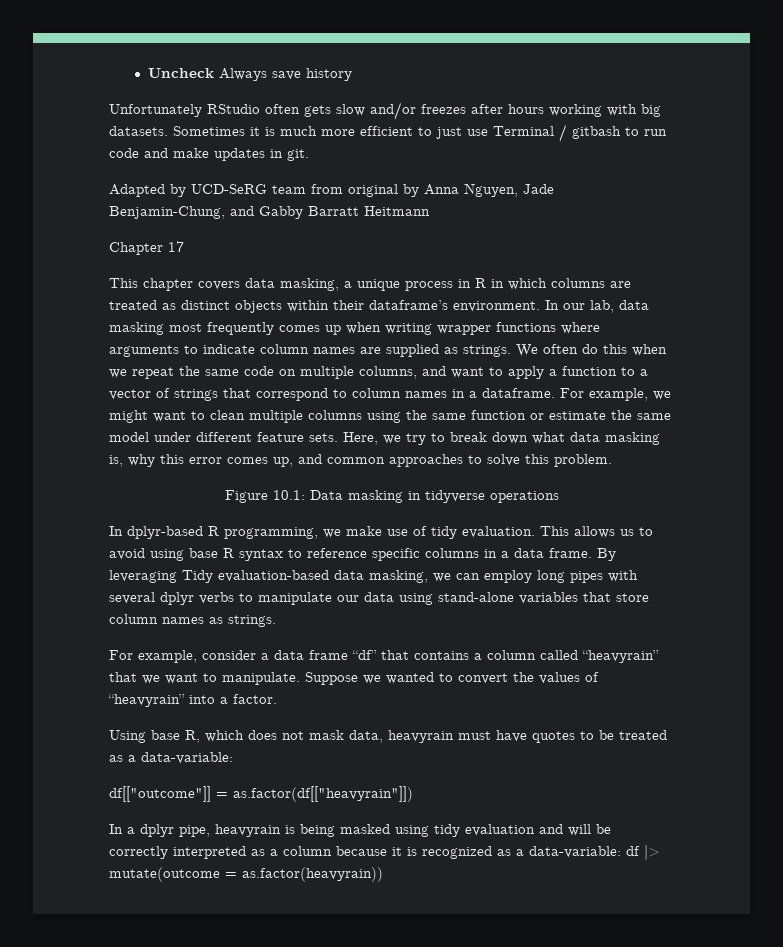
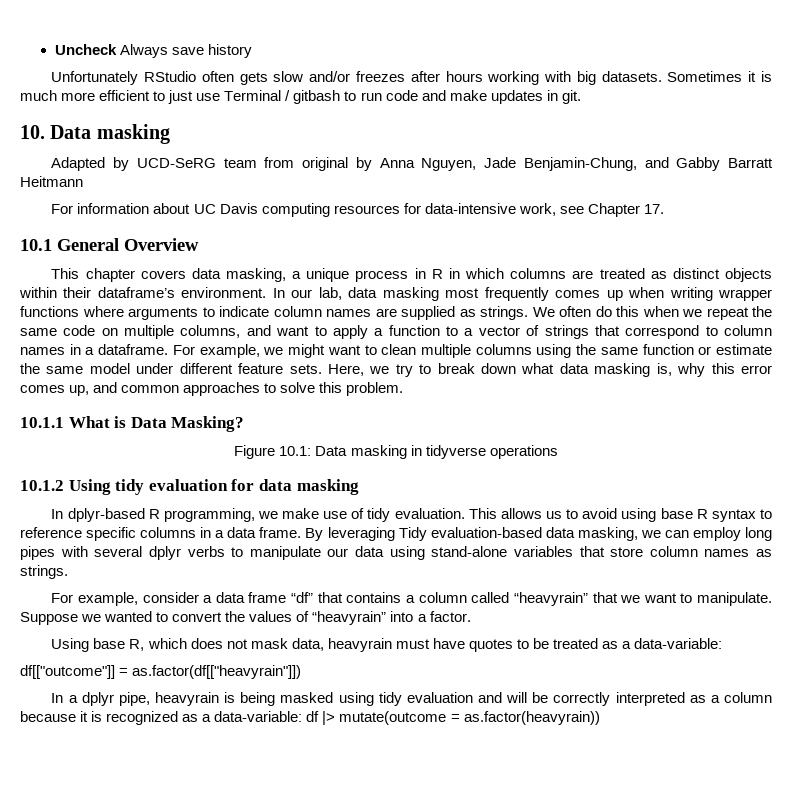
(309, 155) none -> [20,124,170,144] // 10. Data masking
[109,241,184,255] Chapter 17 -> [51,203,664,217] [20,238,199,251] For information about UC Davis computing resources for data-intensive work, see Chapter 17. // 10.1 General Overview
(612, 460) none -> [20,416,245,432] // 10.1.1 What is Data Masking?
(559, 497) none -> [20,479,359,495] // 10.1.2 Using tidy evaluation for data masking

